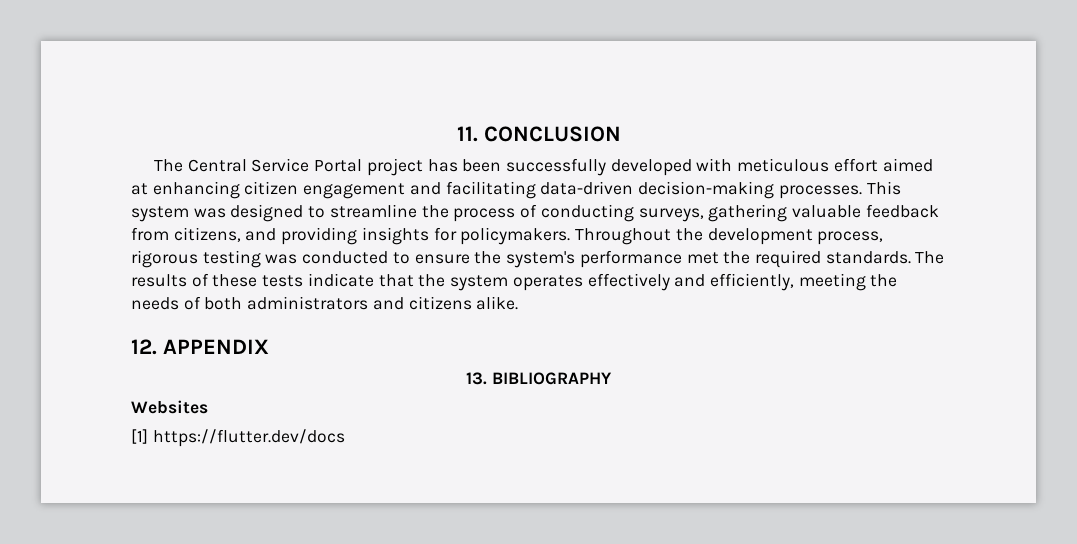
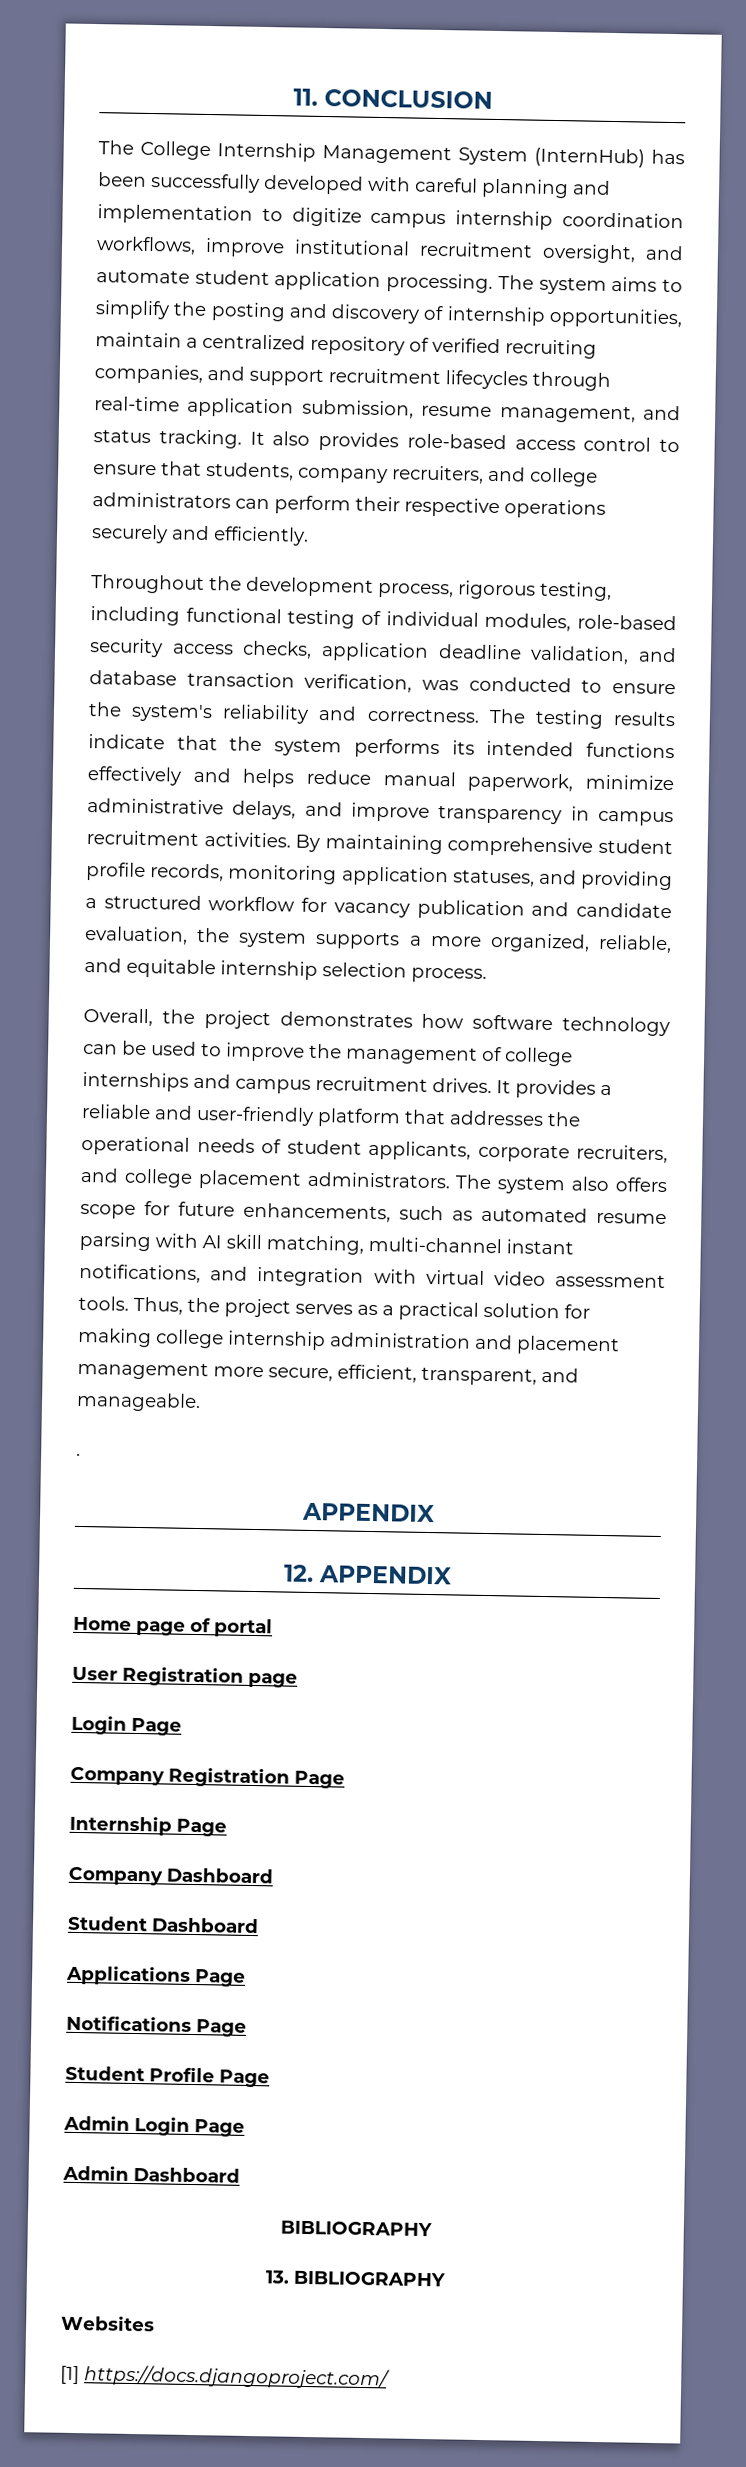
[187,158,423,176] Central Service Portal project -> [140,140,645,168] College Internship Management System (InternHub)
[737,158,933,172] [131,181,901,199] [131,204,939,222] [131,227,571,245] meticulous effort aimed at enhancing citizen engagement and facilitating data-driven decision-making processes. This system was designed to streamline the process of conducting surveys, gathering valuable feedback from citizens, and providing insights for policymakers. -> [415,177,611,199] [97,204,684,230] [96,236,684,264] [96,269,683,295] [95,300,682,329] [95,332,597,359] [94,364,611,391] [94,396,681,424] [93,429,680,453] [93,461,598,487] [92,492,606,519] [91,524,309,546] careful planning and implementation to digitize campus internship coordination workflows, improve institutional recruitment oversight, and automate student application processing. The system aims to simplify the posting and discovery of internship opportunities, maintain a centralized repository of verified recruiting companies, and support recruitment lifecycles through real-time application submission, resume management, and status tracking. It also provides role-based access control to ensure that students, company recruiters, and college administrators can perform their respective operations securely and efficiently. //
[202,250,261,268] testing -> [539,581,612,602] [90,606,678,632] [89,638,677,665] [89,670,413,693] testing, including functional testing of individual modules, role-based security access checks, application deadline validation, and database transaction verification,
[579,250,945,268] [131,273,898,291] [131,296,519,310] [131,339,269,355] performance met the required standards. The results of these tests indicate that the system operates effectively and efficiently, meeting the needs of both administrators and citizens alike. // 12. APPENDIX -> [222,704,676,729] [88,734,675,759] [87,766,674,793] [87,798,674,827] [86,829,673,857] [86,861,673,891] [85,894,672,920] [84,925,673,954] [84,957,487,983] [83,1007,670,1037] [83,1040,573,1067] [82,1071,612,1099] [81,1103,581,1128] [81,1135,668,1164] [80,1167,668,1195] [80,1201,667,1225] [79,1231,574,1255] [79,1263,666,1289] [78,1295,590,1321] [78,1327,620,1356] [77,1360,579,1386] [76,1391,201,1413] [76,1452,81,1456] [301,1502,435,1523] [282,1564,452,1585] [73,1616,273,1638] [72,1665,298,1688] [71,1714,182,1736] [70,1766,345,1789] [69,1814,227,1837] [68,1866,273,1886] [67,1915,259,1934] [65,1964,246,1987] [66,2014,247,2037] [65,2065,270,2088] [63,2114,245,2137] [62,2164,240,2183] [279,2220,432,2237] reliability and correctness. The testing results indicate that the system performs its intended functions effectively and helps reduce manual paperwork, minimize administrative delays, and improve transparency in campus recruitment activities. By maintaining comprehensive student profile records, monitoring application statuses, and providing a structured workflow for vacancy publication and candidate evaluation, the system supports a more organized, reliable, and equitable internship selection process. // Overall, the project demonstrates how software technology can be used to improve the management of college internships and campus recruitment drives. It provides a reliable and user-friendly platform that addresses the operational needs of student applicants, corporate recruiters, and college placement administrators. The system also offers scope for future enhancements, such as automated resume parsing with AI skill matching, multi-channel instant notifications, and integration with virtual video assessment tools. Thus, the project serves as a practical solution for making college internship administration and placement management more secure, efficient, transparent, and manageable. // . // APPENDIX // 12. APPENDIX // Home page of portal // User Registration page // Login Page // Company Registration Page // Internship Page // Company Dashboard // Student Dashboard // Applications Page // Notifications Page // Student Profile Page // Admin Login Page // Admin Dashboard // BIBLIOGRAPHY
[152,429,345,447] https://flutter.dev/docs -> [84,2364,390,2390] https://docs.djangoproject.com/

